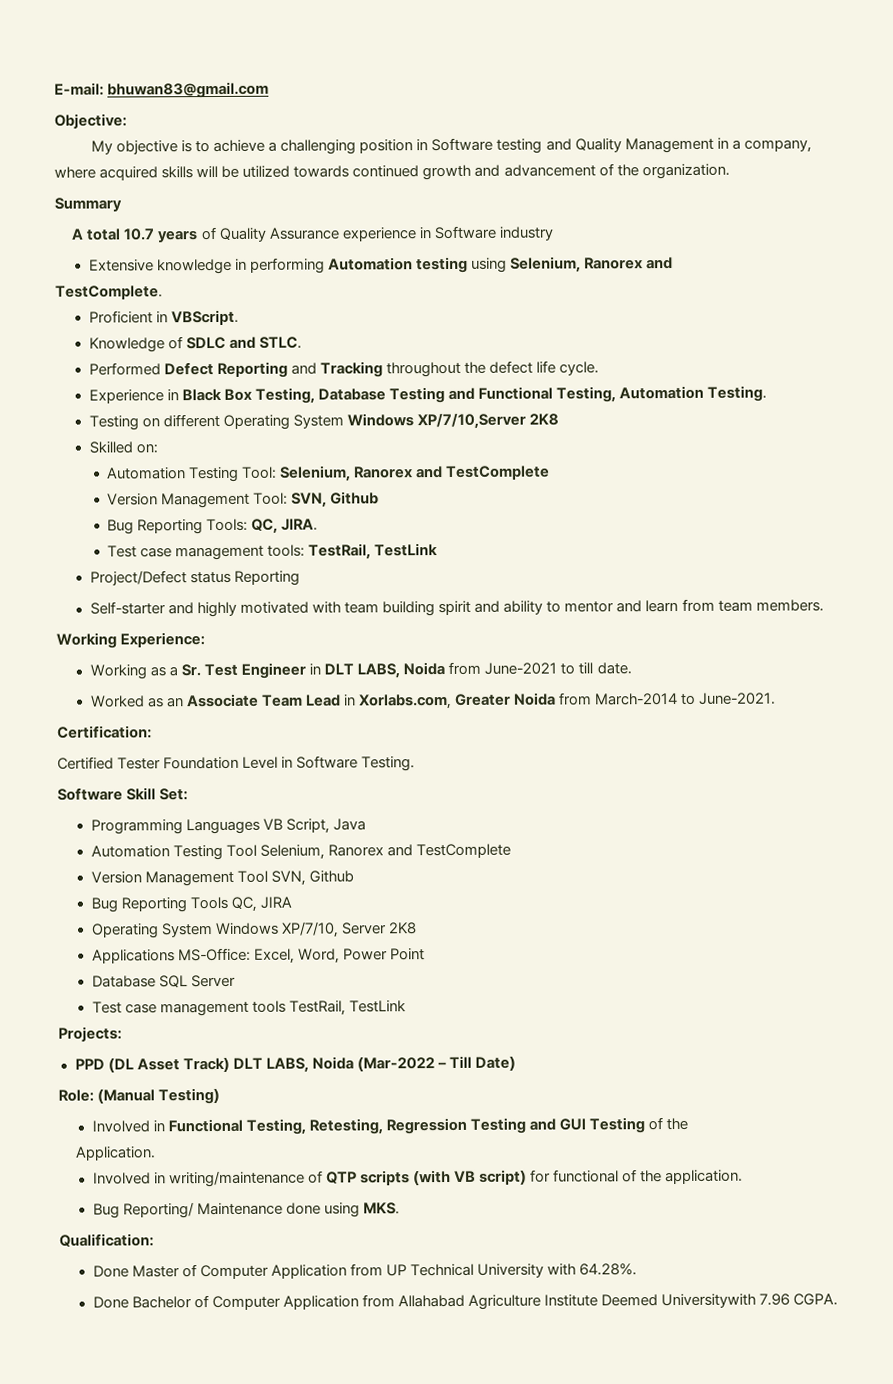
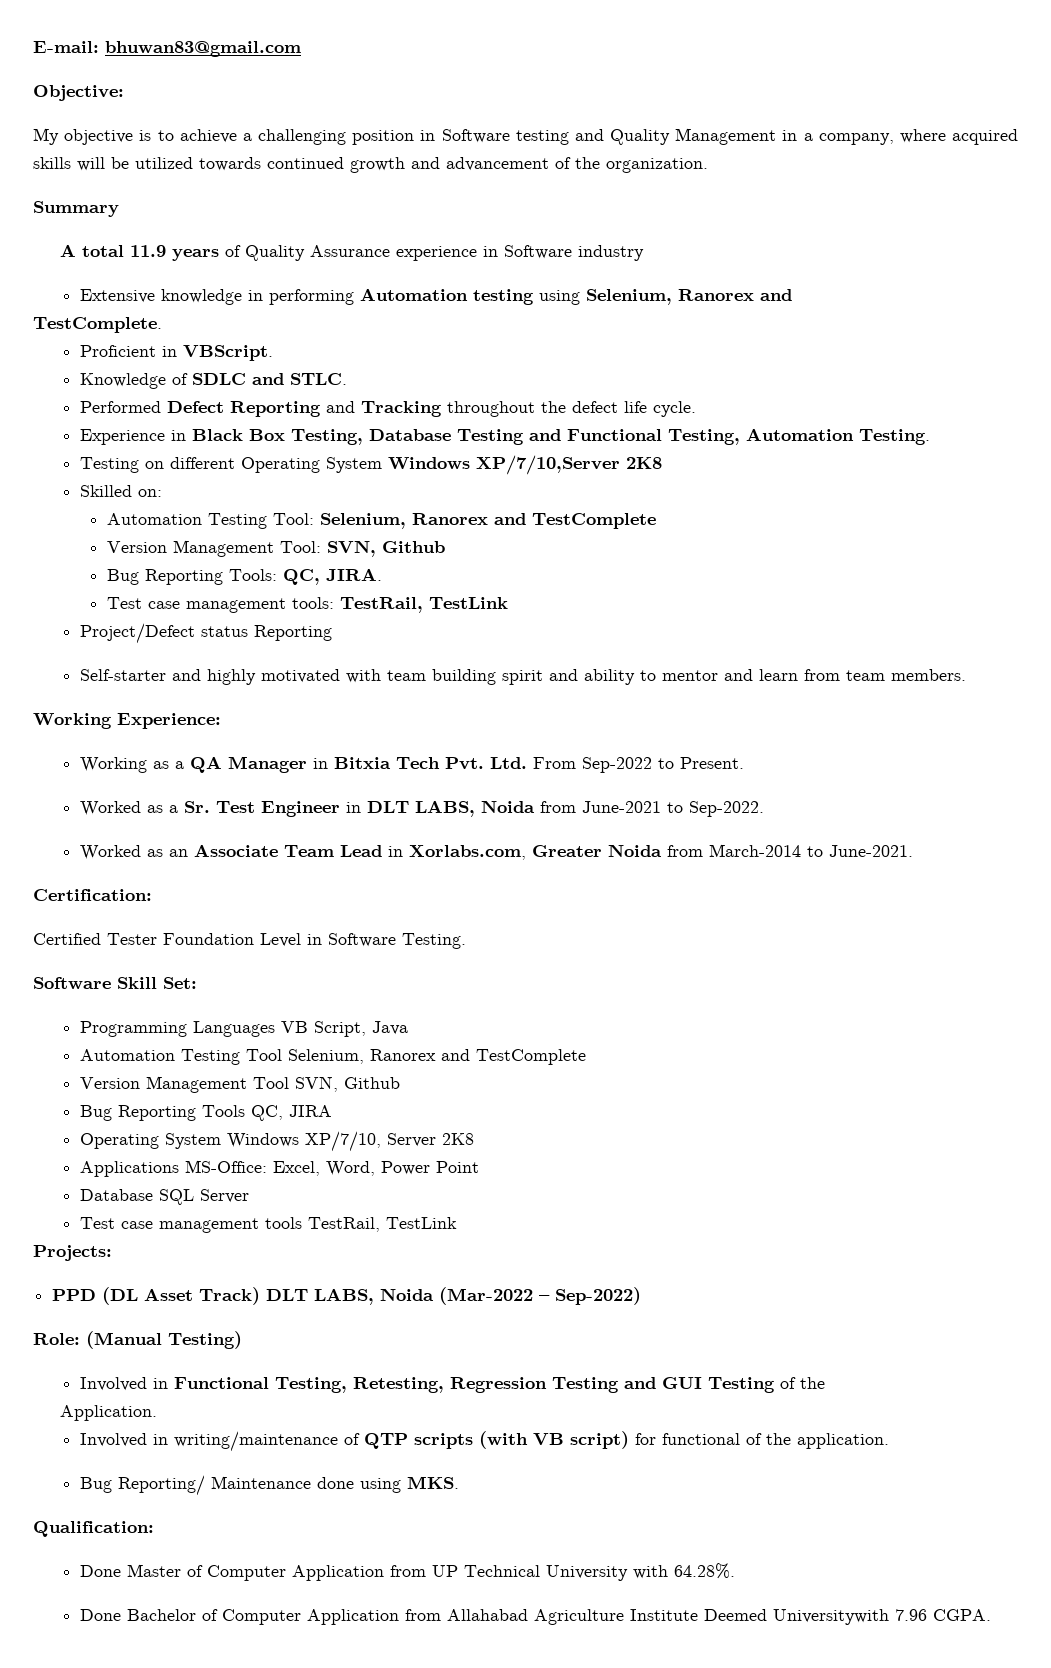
[123,228,156,241] 10.7 -> [130,245,167,257] 11.9
(178, 671) none -> [189,756,744,773] [79,801,178,816] QA Manager in Bitxia Tech Pvt. Ltd. From Sep-2022 to Present. // Worked as a
[578,662,632,675] till date. -> [688,801,764,817] Sep-2022.
[448,1055,517,1071] Till Date) -> [555,1287,642,1305] Sep-2022)

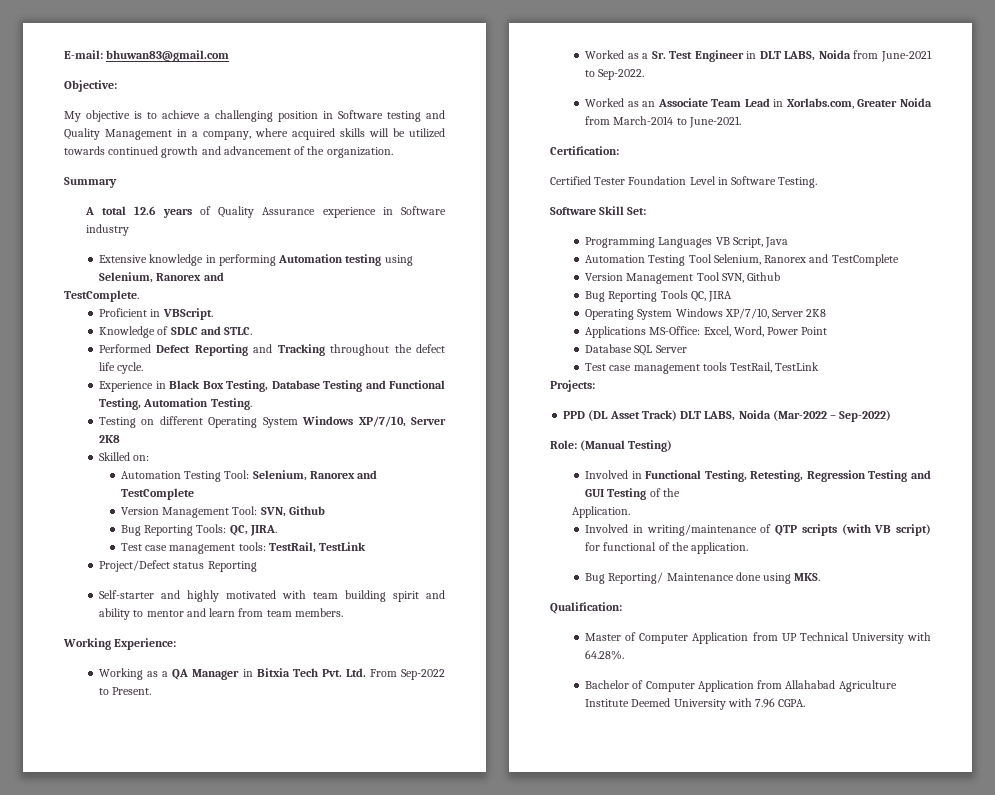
[130,245,167,257] 11.9 -> [134,206,157,215] 12.6
[475,455,620,475] XP/7/10,Server -> [358,416,446,427] XP/7/10, Server
[79,1565,121,1577] Done -> (622, 608) none
[79,1609,121,1621] Done -> (625, 655) none
[772,1609,889,1625] Universitywith -> [673,698,752,710] University with

